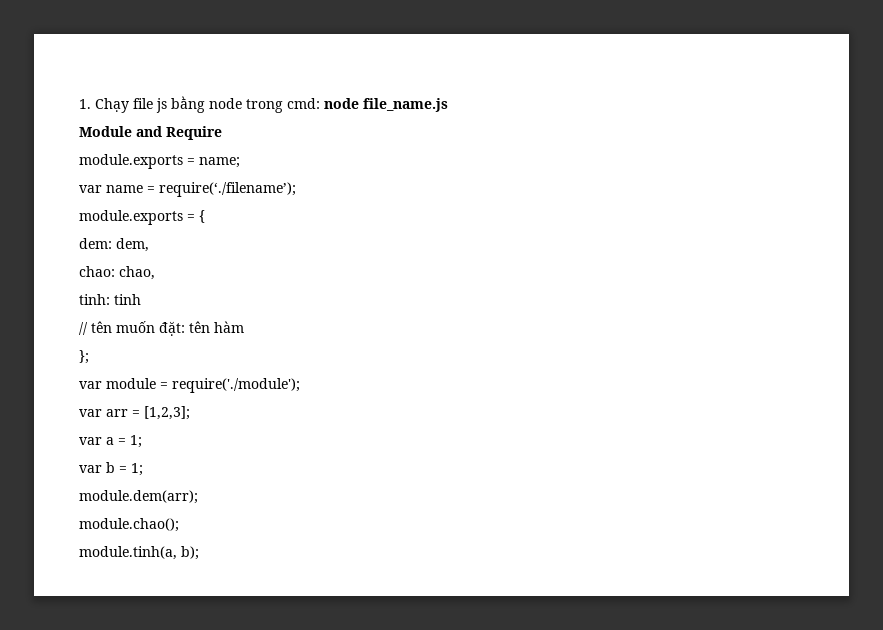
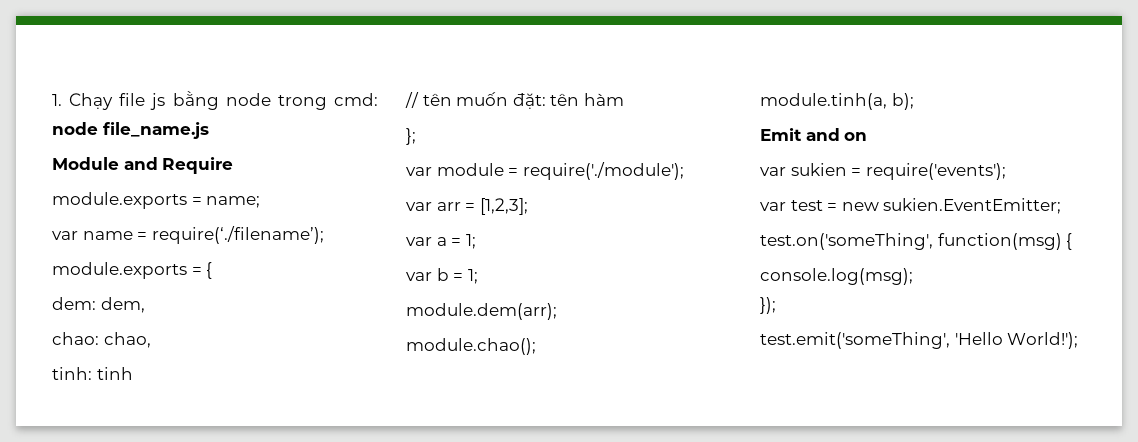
(199, 553) none -> [760,128,868,141] [760,163,1006,180] [760,198,1062,214] [760,233,1073,250] [760,268,913,285] [760,297,776,314] [760,332,1079,349] // Emit and on // var sukien = require('events'); // var test = new sukien.EventEmitter; // test.on('someThing', function(msg) { // console.log(msg); // }); // test.emit('someThing', 'Hello World!');

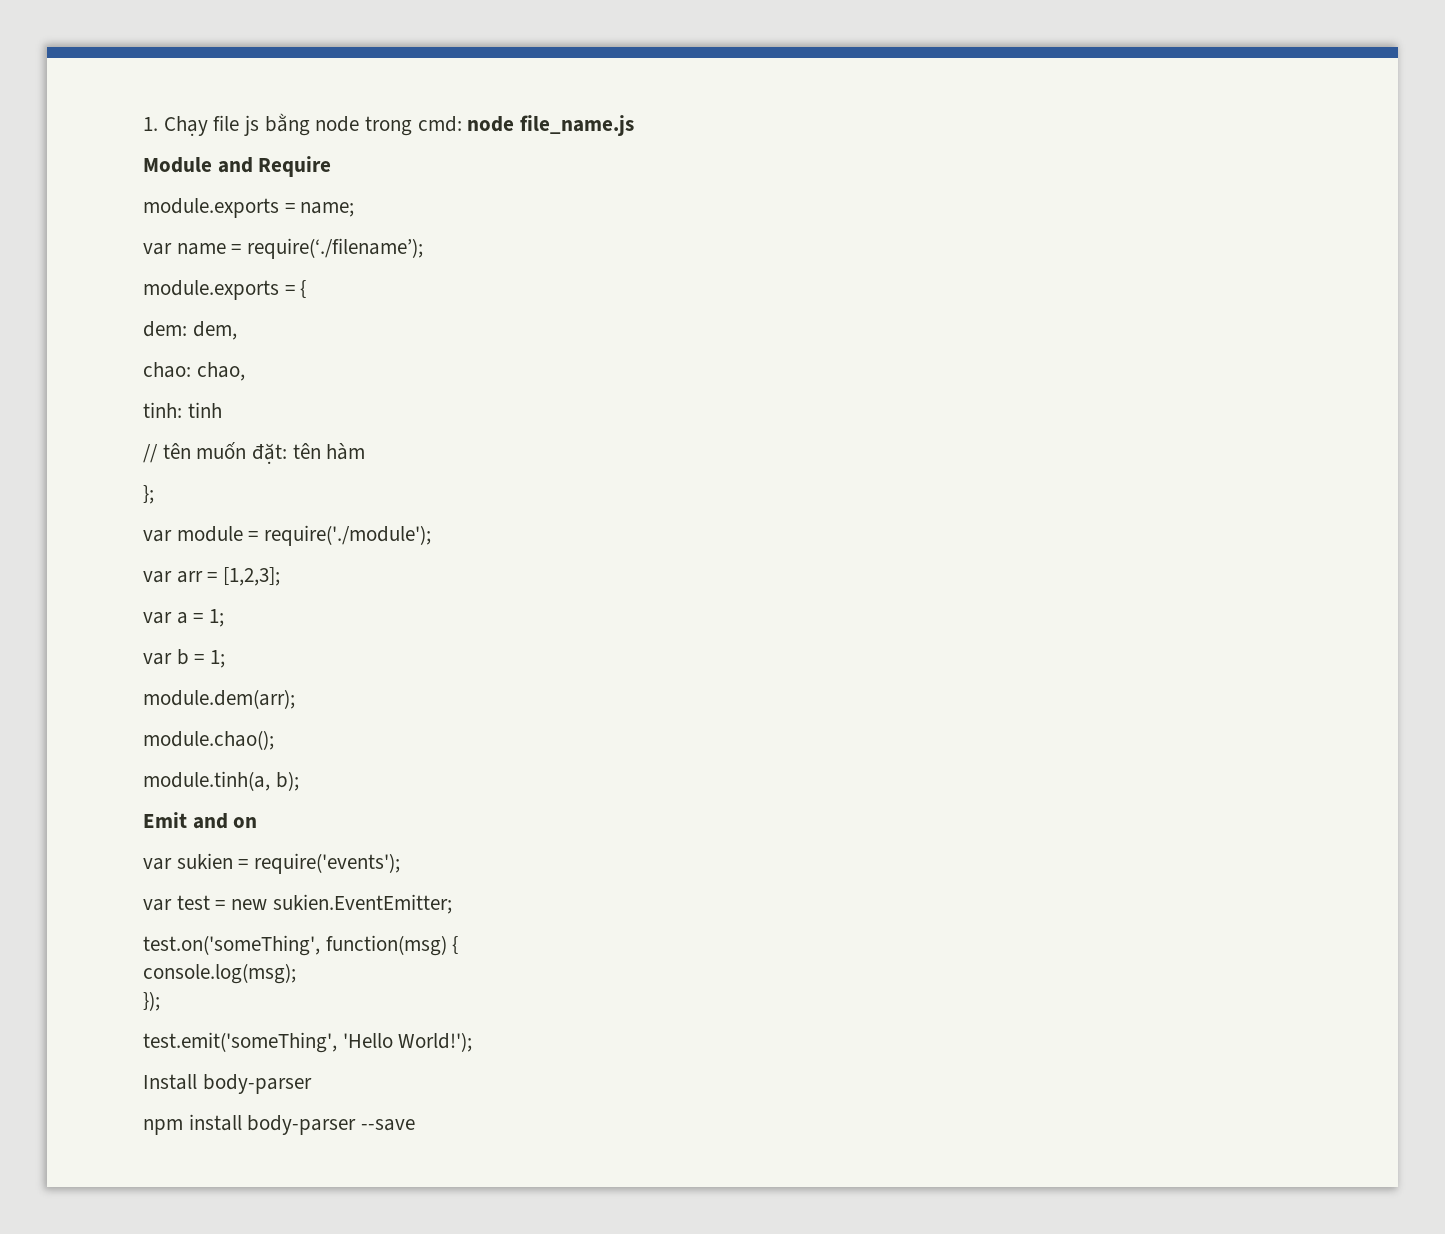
(1079, 340) none -> [143,1074,312,1094] [143,1114,416,1135] // Install body-parser // npm install body-parser --save

